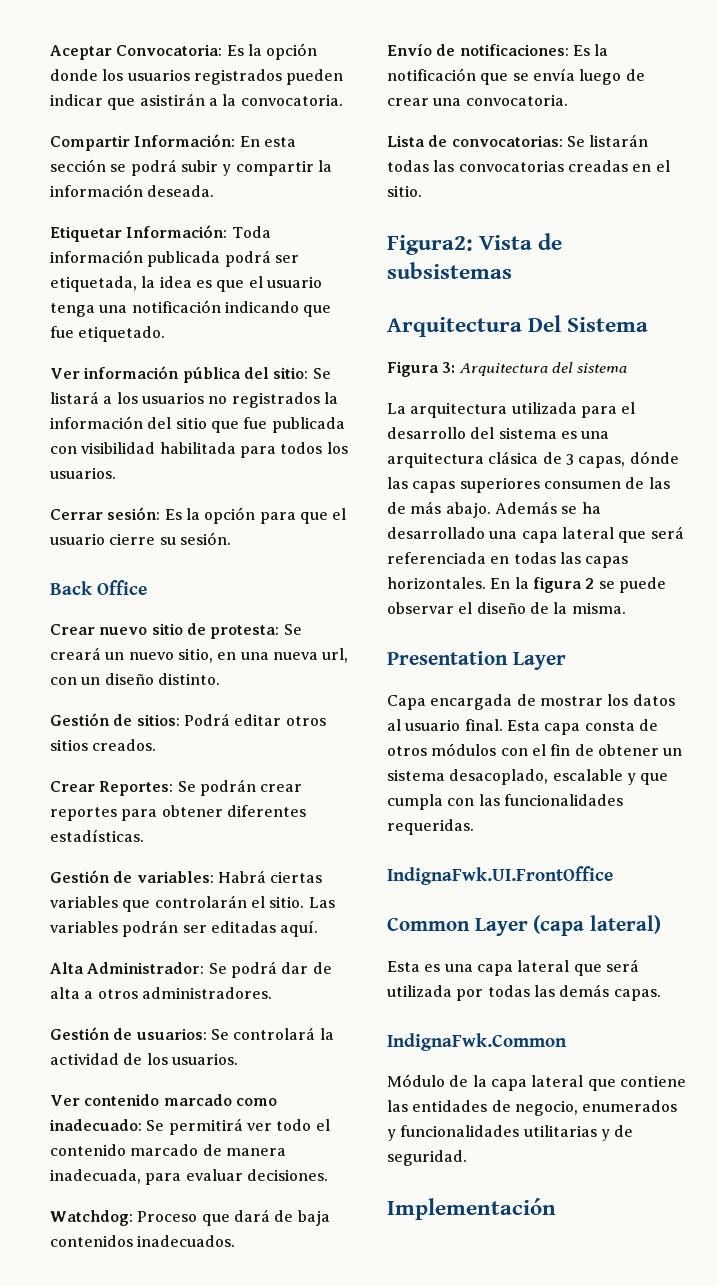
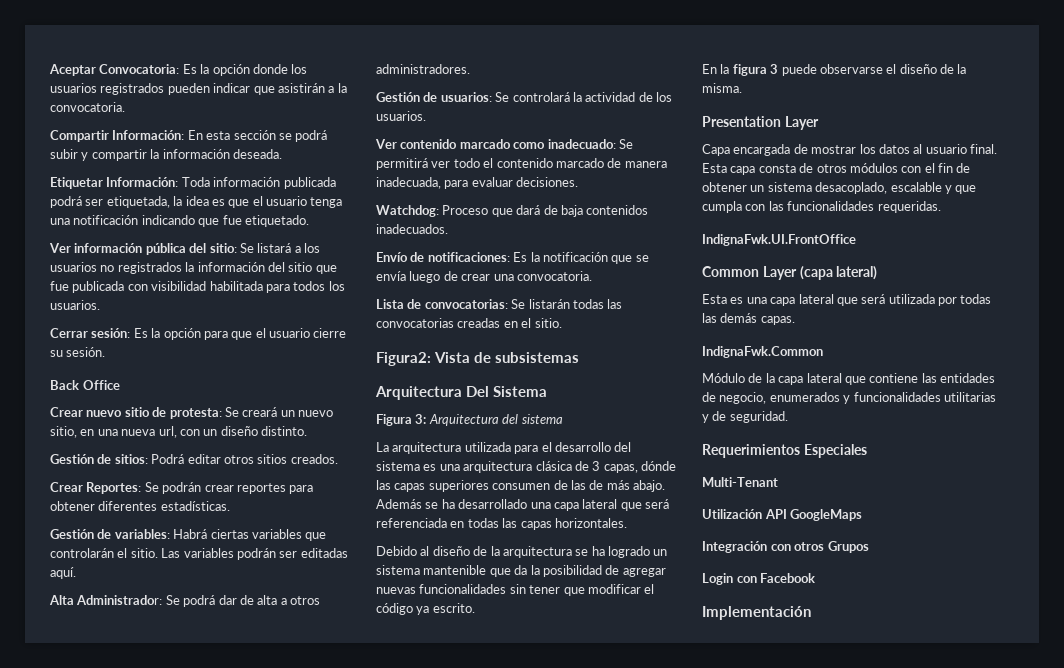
[490,577,666,593] [387,602,454,614] En la figura 2 se puede observar -> [376,546,668,558] [376,565,666,577] [376,584,655,596] [376,603,475,615] [702,64,883,76] // Debido al diseño de la arquitectura se ha logrado un sistema mantenible que da la posibilidad de agregar nuevas funcionalidades sin tener que modificar el código ya escrito. // En la figura 3 puede observarse
(467, 1158) none -> [702,444,867,458] [702,477,778,487] [702,509,863,521] [702,541,869,553] [702,573,816,585] // Requerimientos Especiales // Multi-Tenant // Utilización API GoogleMaps // Integración con otros Grupos // Login con Facebook

